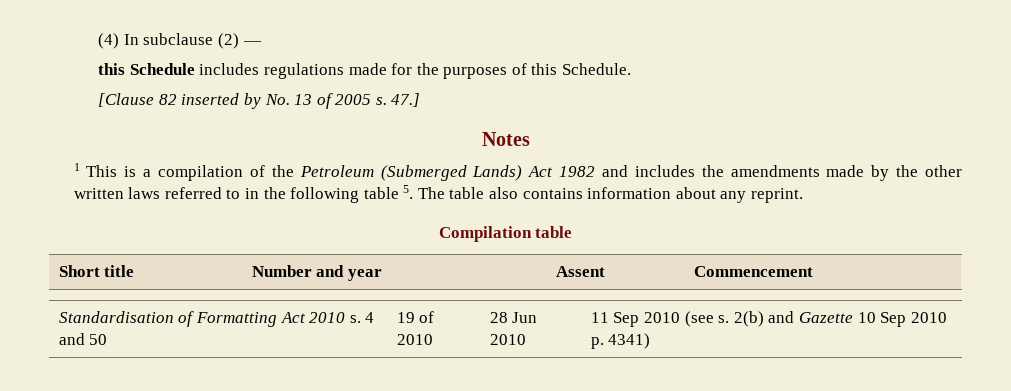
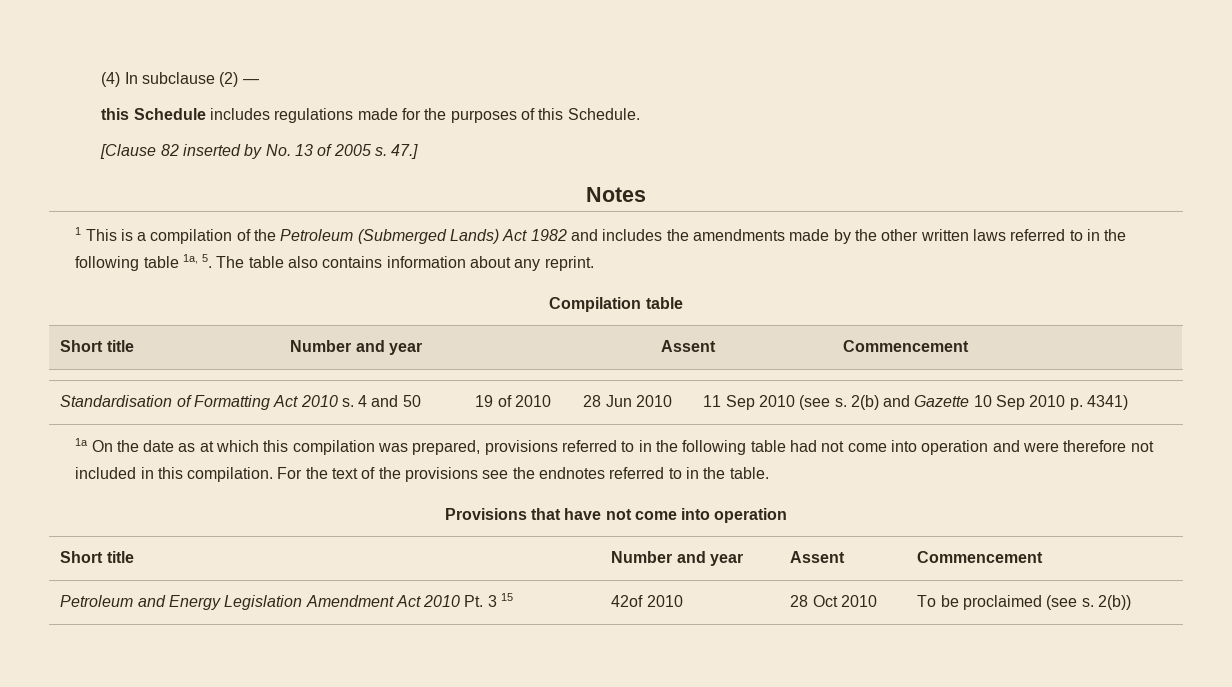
(399, 193) none -> [182,254,198,264] 1a,
(651, 341) none -> [75,438,1154,455] [75,467,769,482] [444,508,788,523] [60,551,134,563] [611,551,743,566] [790,551,846,563] [917,551,1044,563] [60,593,514,610] [611,595,683,607] [790,595,877,607] [917,595,1131,610] // 1a On the date as at which this compilation was prepared, provisions referred to in the following table had not come into operation and were therefore not included in this compilation. For the text of the provisions see the endnotes referred to in the table. // Provisions that have not come into operation // Short title | Number and year | Assent | Commencement // Petroleum and Energy Legislation Amendment Act 2010 Pt. 3 15 | 42of 2010 | 28 Oct 2010 | To be proclaimed (see s. 2(b))

